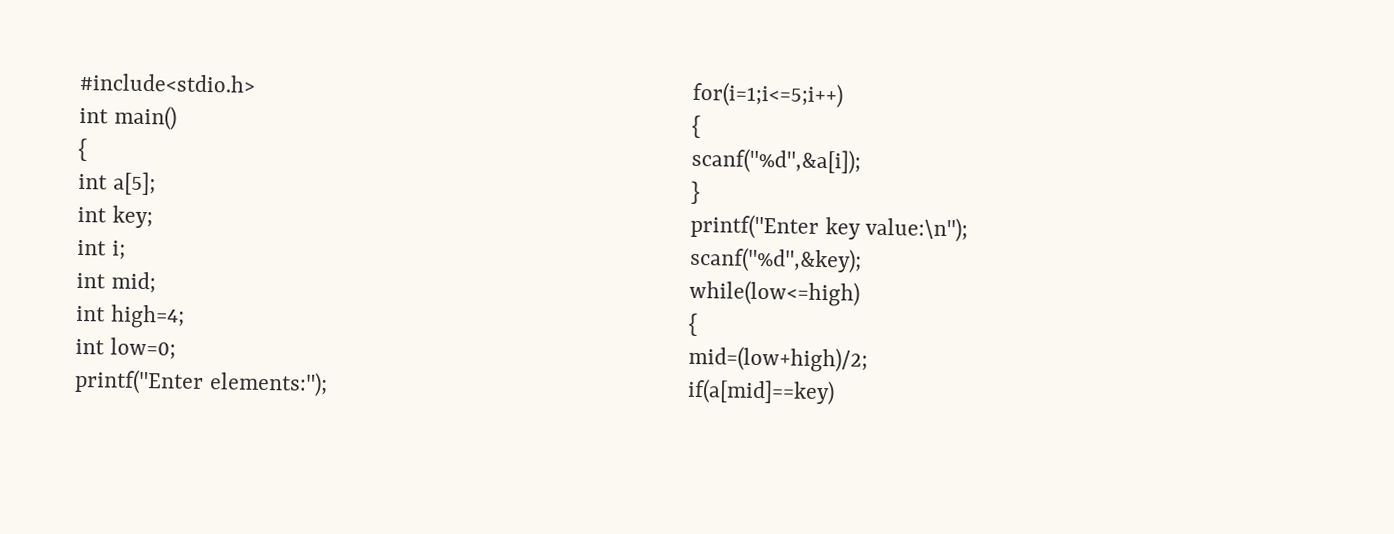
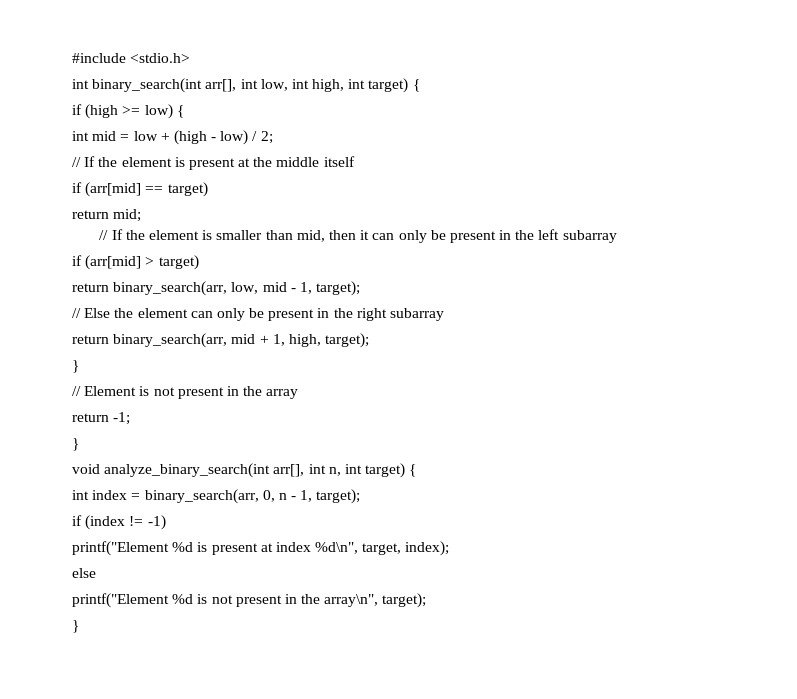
[79,72,256,93] [79,105,177,131] [78,137,88,162] [78,171,156,196] [77,205,153,229] [77,239,126,260] [76,271,156,294] [76,304,185,329] [75,337,176,360] [74,368,328,398] [692,81,843,109] [692,114,701,139] [691,147,861,175] [691,180,700,205] [690,213,969,243] [689,246,862,274] [689,279,860,307] [688,312,698,337] [688,345,868,373] [687,378,835,406] #include<stdio.h> // int main() // { // int a[5]; // int key; // int i; // int mid; // int high=4; // int low=0; // printf("Enter elements:"); // for(i=1;i<=5;i++) // { // scanf("%d",&a[i]); // } // printf("Enter key value:\n"); // scanf("%d",&key); // while(low<=high) // { // mid=(low+high)/2; // if(a[mid]==key) -> [72,53,191,63] [72,78,420,93] [72,104,184,119] [72,130,273,145] [72,156,355,170] [72,182,208,197] [72,209,142,222] [99,229,617,243] [72,255,199,270] [72,281,361,296] [72,308,445,321] [72,333,370,348] [72,360,79,373] [72,386,299,399] [72,412,131,425] [72,438,79,451] [72,463,417,478] [72,489,361,504] [72,515,166,530] [72,541,450,556] [72,568,96,578] [72,593,427,608] [72,620,79,633] #include <stdio.h> // int binary_search(int arr[], int low, int high, int target) { // if (high >= low) { // int mid = low + (high - low) / 2; // // If the element is present at the middle itself // if (arr[mid] == target) // return mid; // // If the element is smaller than mid, then it can only be present in the left subarray // if (arr[mid] > target) // return binary_search(arr, low, mid - 1, target); // // Else the element can only be present in the right subarray // return binary_search(arr, mid + 1, high, target); // } // // Element is not present in the array // return -1; // } // void analyze_binary_search(int arr[], int n, int target) { // int index = binary_search(arr, 0, n - 1, target); // if (index != -1) // printf("Element %d is present at index %d\n", target, index); // else // printf("Element %d is not present in the array\n", target); // }

